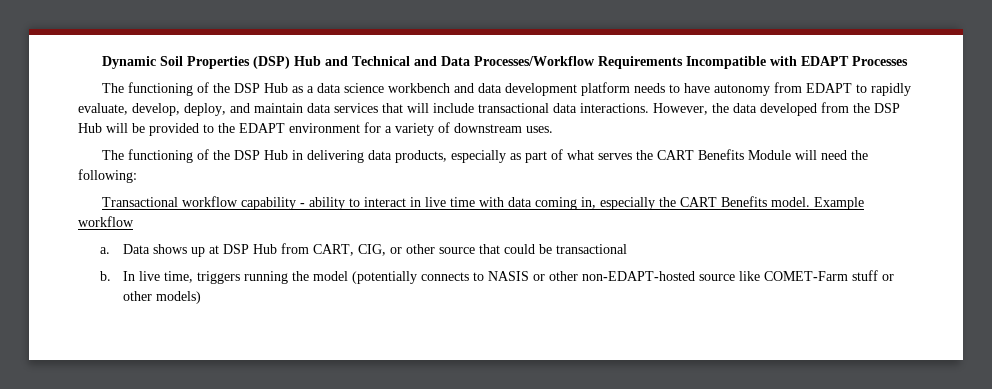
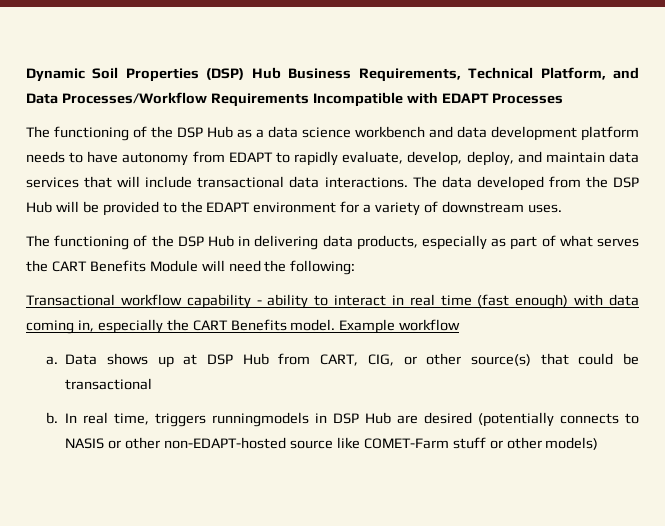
[325,56,411,66] and Technical -> [288,67,606,82] Business Requirements, Technical Platform,
[653,103,729,115] However, the -> [412,176,437,188] The
[425,197,476,207] live time -> [409,294,569,309] real time (fast enough)
[438,247,475,254] source -> [470,354,531,366] source(s)
[138,271,160,281] live -> [83,412,109,424] real
[243,271,348,284] running the model -> [212,412,473,427] runningmodels in DSP Hub are desired

